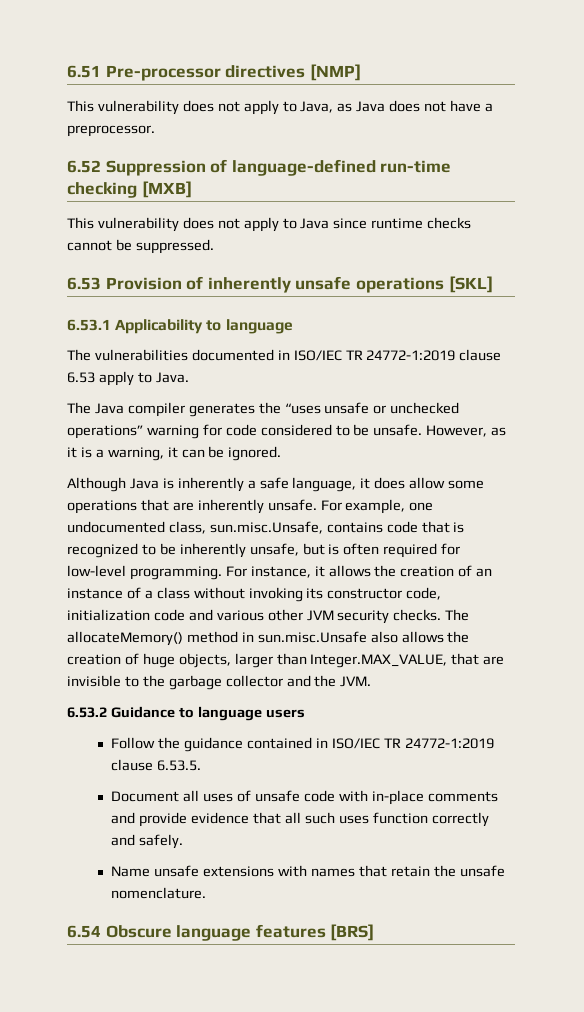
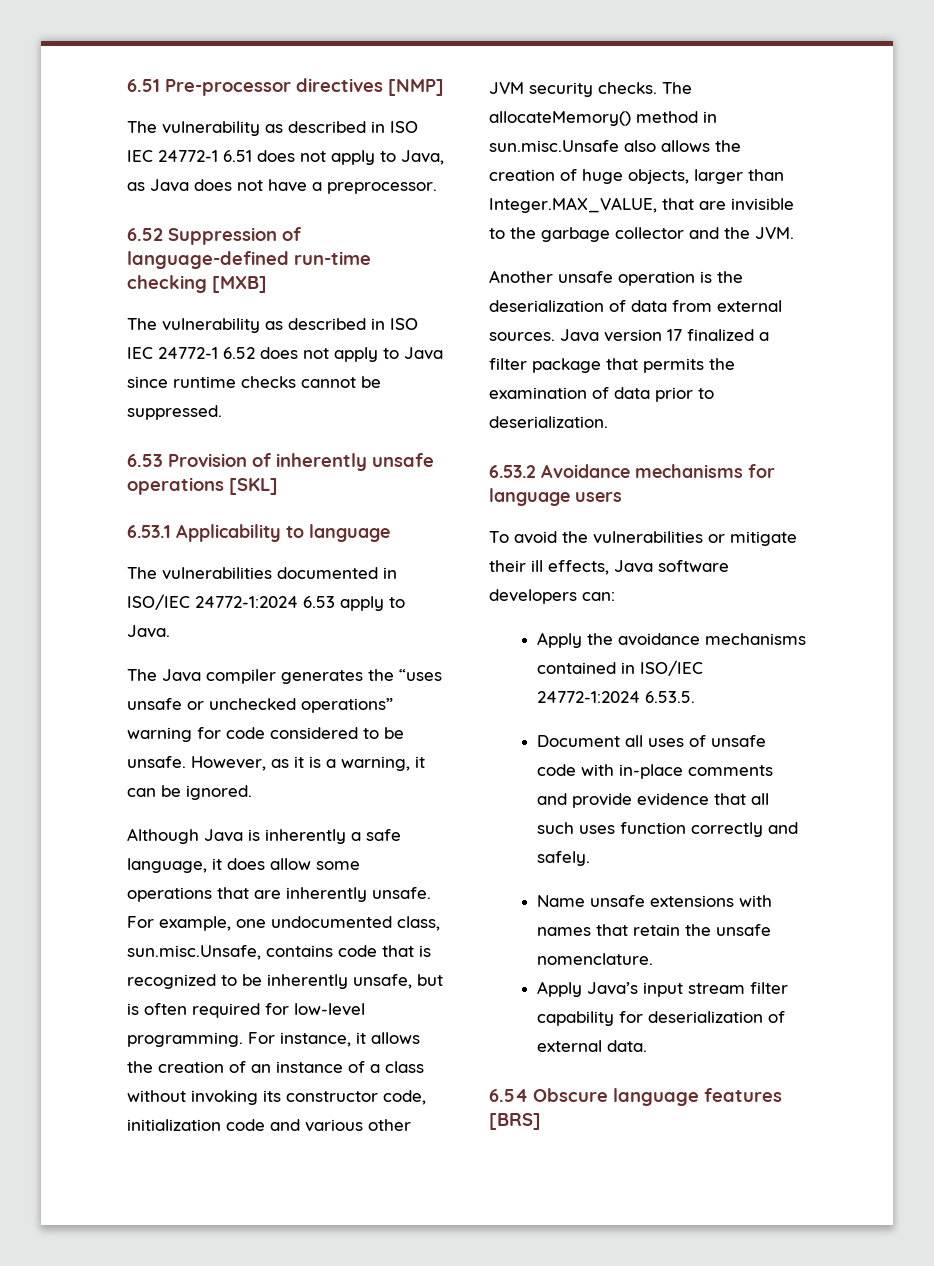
[67,100,179,115] This vulnerability -> [127,121,418,136] [127,150,252,162] The vulnerability as described in ISO IEC 24772-1 6.51
[67,217,179,232] This vulnerability -> [127,318,418,333] [127,347,255,359] The vulnerability as described in ISO IEC 24772-1 6.52
[345,349,502,361] TR 24772-1:2019 clause -> [195,596,298,608] 24772-1:2024
[67,706,305,721] [111,737,494,752] [111,759,154,771] 6.53.2 Guidance to language users // Follow the guidance contained in ISO/IEC TR 24772-1:2019 clause -> [489,270,743,286] [489,300,782,312] [489,329,769,342] [489,358,735,373] [489,387,714,402] [489,416,608,428] [489,464,775,478] [489,488,622,506] [489,531,797,546] [489,560,729,575] [489,589,615,604] [536,632,806,648] [536,660,703,676] [536,691,640,703] Another unsafe operation is the deserialization of data from external sources. Java version 17 finalized a filter package that permits the examination of data prior to deserialization. // 6.53.2 Avoidance mechanisms for language users // To avoid the vulnerabilities or mitigate their ill effects, Java software developers can: // Apply the avoidance mechanisms contained in ISO/IEC 24772-1:2024
(207, 893) none -> [536,981,788,997] [536,1011,785,1026] [536,1040,647,1052] // Apply Java’s input stream filter capability for deserialization of external data.

